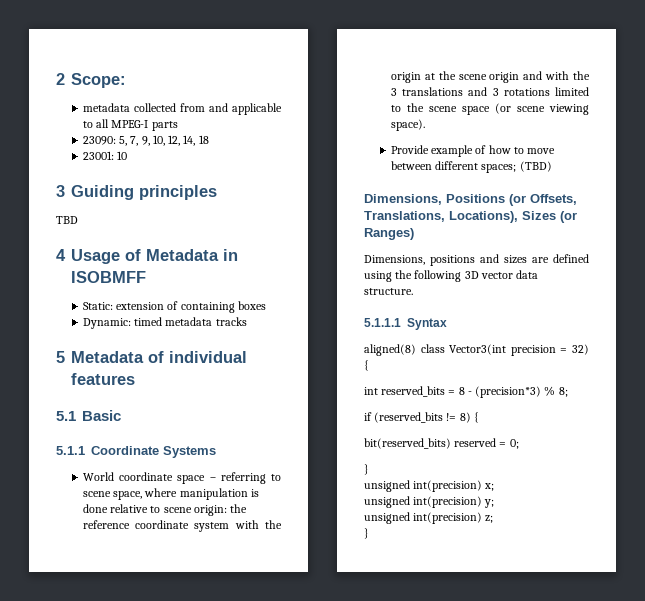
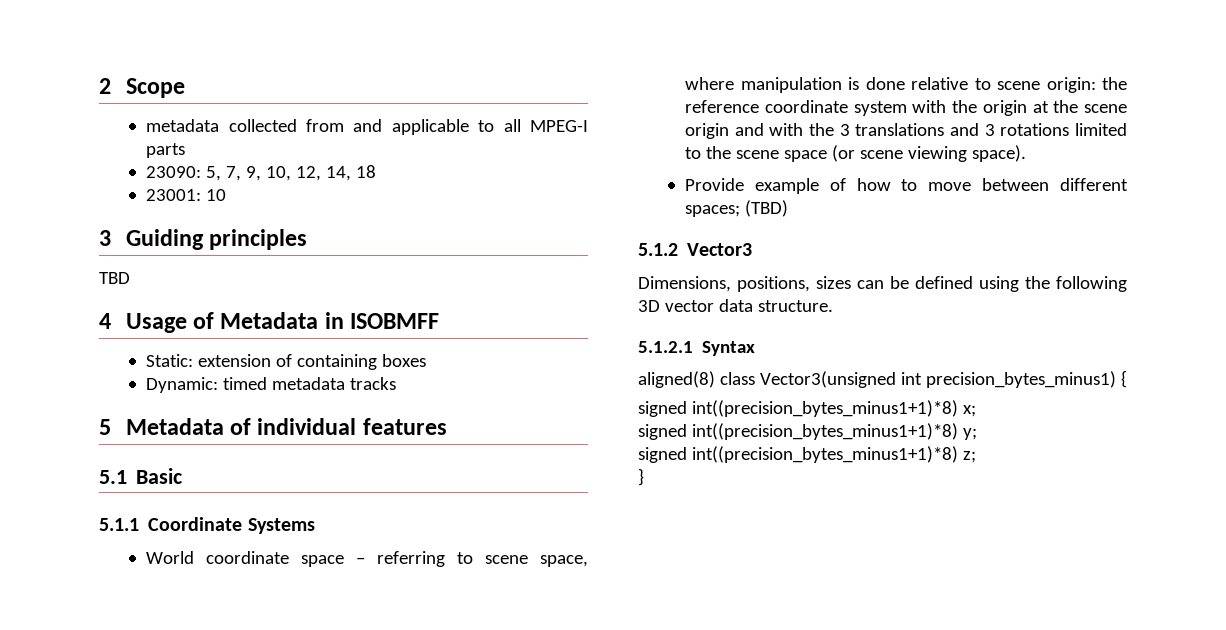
[71,73,126,88] Scope: -> [125,78,185,98] Scope
[364,194,577,206] [364,211,577,223] [364,228,414,240] [364,254,549,266] Dimensions, Positions (or Offsets, Translations, Locations), Sizes (or Ranges) // Dimensions, positions and sizes are -> [638,243,753,256] [638,276,909,292] 5.1.2 Vector3 // Dimensions, positions, sizes can be
[364,318,401,327] 5.1.1.1 -> [638,341,693,353] 5.1.2.1
[449,344,589,356] [364,360,369,371] [364,386,568,398] [364,412,479,423] [364,438,519,449] [364,464,369,475] [364,480,483,492] Vector3(int precision = 32) { // int reserved_bits = 8 - (precision*3) % 8; // if (reserved_bits != 8) { // bit(reserved_bits) reserved = 0; // } // unsigned int(precision) -> [759,370,1127,388] [638,400,958,417] Vector3(unsigned int precision_bytes_minus1) { // signed int((precision_bytes_minus1+1)*8)
[364,496,483,508] unsigned int(precision) -> [638,423,958,440] signed int((precision_bytes_minus1+1)*8)
[364,512,483,524] unsigned int(precision) -> [638,446,958,463] signed int((precision_bytes_minus1+1)*8)

